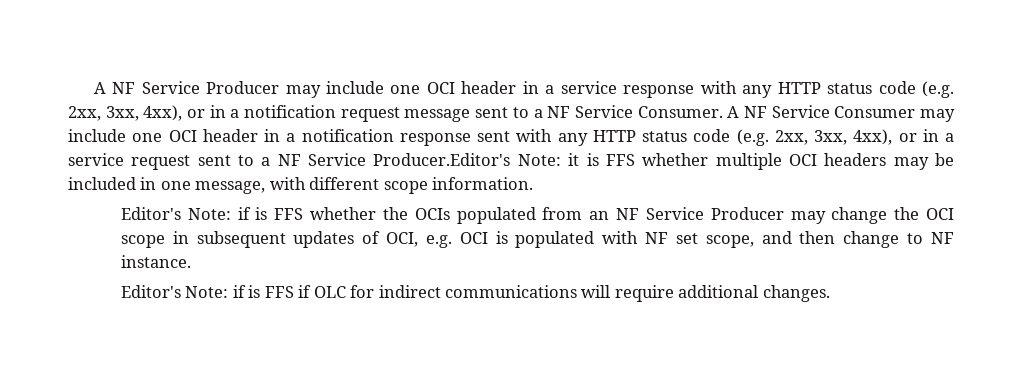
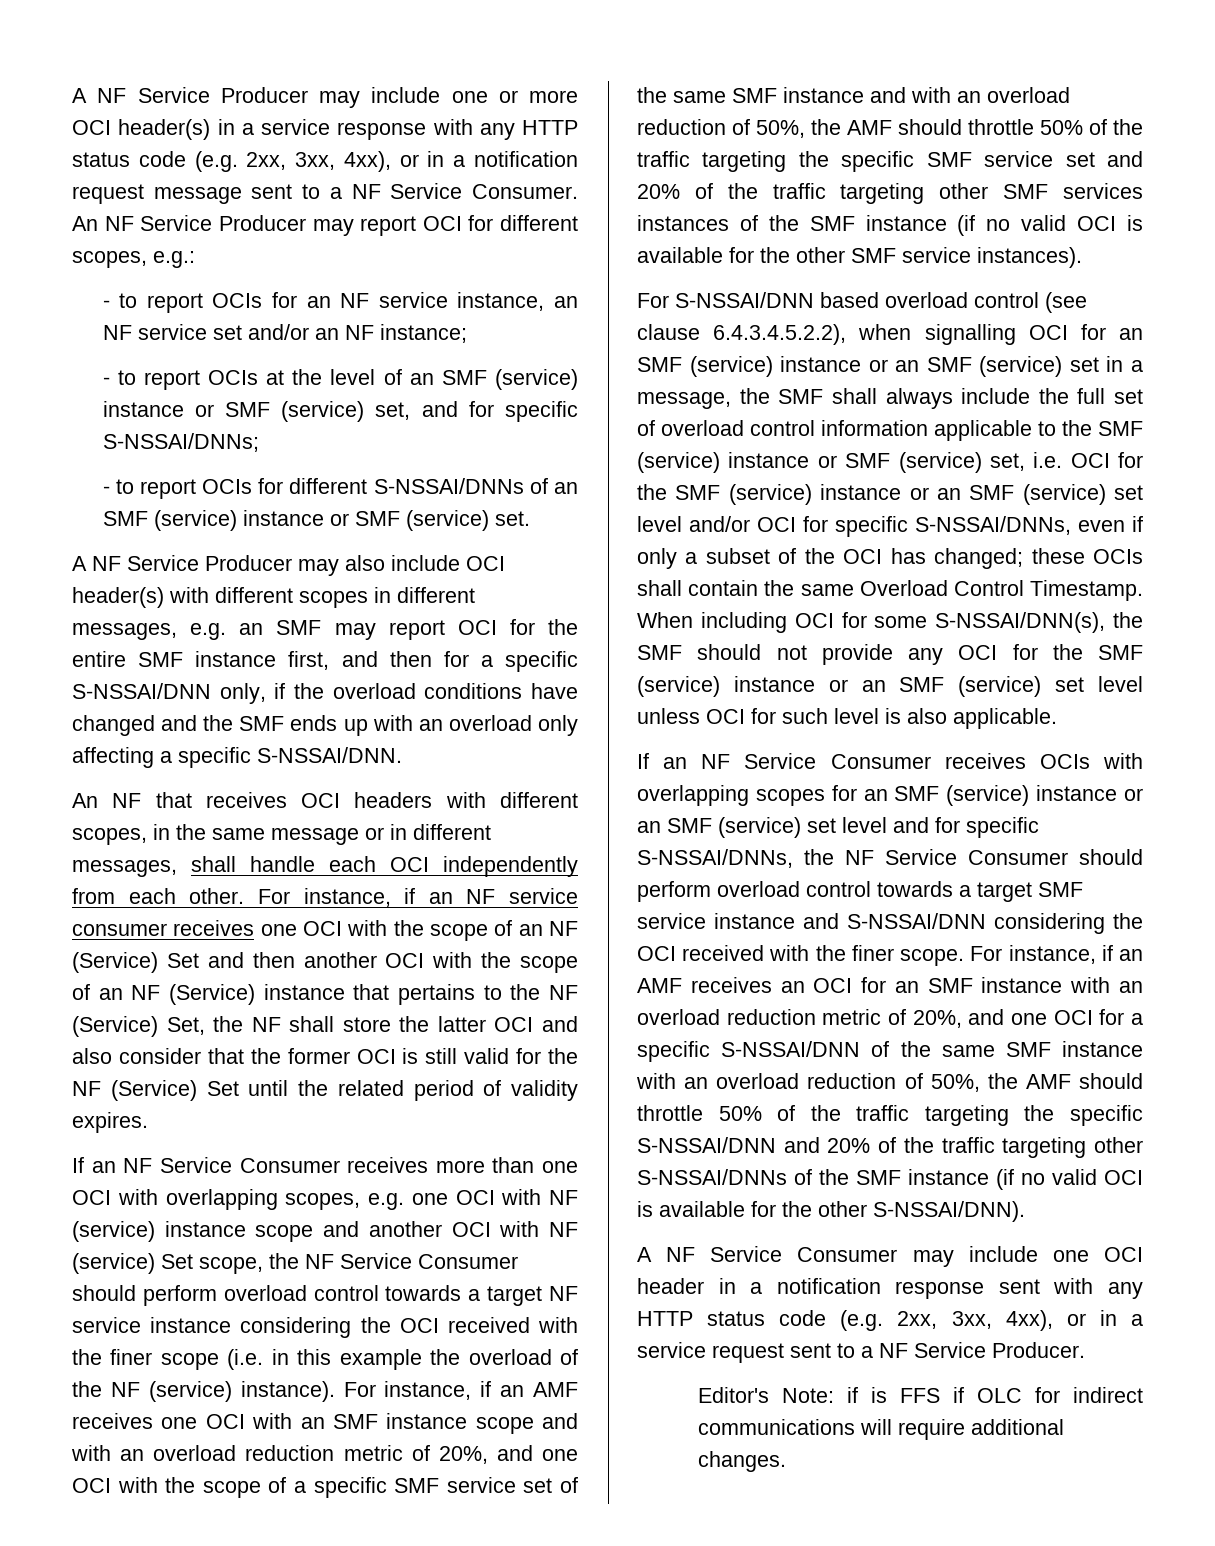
[426,81,517,94] OCI header -> [498,90,578,103] [72,119,211,140] or more OCI header(s)
(723, 112) none -> [72,215,578,236] [72,251,195,268] [102,292,578,313] [102,324,467,343] [102,369,578,390] [102,401,578,422] [102,433,259,452] [102,478,579,499] [102,510,530,531] [72,555,505,576] [72,587,475,608] [72,619,578,640] [72,651,578,672] [72,683,578,704] [72,715,578,736] [72,747,402,768] [72,792,578,808] [72,824,491,845] [72,856,578,877] [72,888,578,907] [72,920,578,941] [72,952,578,973] [72,984,578,1005] [72,1016,578,1037] [72,1048,578,1064] [72,1080,578,1101] [72,1112,148,1133] [72,1157,578,1173] [72,1189,578,1210] [72,1221,578,1242] [72,1253,518,1274] [72,1285,578,1306] [72,1317,579,1338] [72,1349,579,1370] [72,1381,578,1402] [72,1413,578,1434] [71,1445,578,1464] [72,1477,578,1498] [637,87,1070,103] [637,119,1143,138] [637,151,1143,172] [637,183,1143,204] [637,215,1143,236] [637,247,1082,268] [637,292,1087,313] [637,324,1143,345] [637,356,1143,377] [637,388,1143,409] [637,420,1143,441] [637,452,1143,473] [637,484,1143,505] [637,516,1143,537] [637,548,1143,569] [637,580,1143,601] [637,612,1143,633] [637,644,1143,665] [637,676,1143,697] [637,708,1057,729] [637,753,1143,769] [637,785,1143,806] [637,817,1039,838] [637,849,1143,868] [637,881,1083,902] [637,913,1143,934] [637,945,1143,966] [637,977,1143,993] [637,1009,1143,1028] [637,1041,1143,1062] [636,1073,1143,1092] [637,1105,1143,1126] [637,1137,1143,1158] [637,1169,1143,1190] [637,1201,1025,1222] An NF Service Producer may report OCI for different scopes, e.g.: // - to report OCIs for an NF service instance, an NF service set and/or an NF instance; // - to report OCIs at the level of an SMF (service) instance or SMF (service) set, and for specific S-NSSAI/DNNs; // - to report OCIs for different S-NSSAI/DNNs of an SMF (service) instance or SMF (service) set. // A NF Service Producer may also include OCI header(s) with different scopes in different messages, e.g. an SMF may report OCI for the entire SMF instance first, and then for a specific S-NSSAI/DNN only, if the overload conditions have changed and the SMF ends up with an overload only affecting a specific S-NSSAI/DNN. // An NF that receives OCI headers with different scopes, in the same message or in different messages, shall handle each OCI independently from each other. For instance, if an NF service consumer receives one OCI with the scope of an NF (Service) Set and then another OCI with the scope of an NF (Service) instance that pertains to the NF (Service) Set, the NF shall store the latter OCI and also consider that the former OCI is still valid for the NF (Service) Set until the related period of validity expires. // If an NF Service Consumer receives more than one OCI with overlapping scopes, e.g. one OCI with NF (service) instance scope and another OCI with NF (service) Set scope, the NF Service Consumer should perform overload control towards a target NF service instance considering the OCI received with the finer scope (i.e. in this example the overload of the NF (service) instance). For instance, if an AMF receives one OCI with an SMF instance scope and with an overload reduction metric of 20%, and one OCI with the scope of a specific SMF service set of the same SMF instance and with an overload reduction of 50%, the AMF should throttle 50% of the traffic targeting the specific SMF service set and 20% of the traffic targeting other SMF services instances of the SMF instance (if no valid OCI is available for the other SMF service instances). // For S-NSSAI/DNN based overload control (see clause 6.4.3.4.5.2.2), when signalling OCI for an SMF (service) instance or an SMF (service) set in a message, the SMF shall always include the full set of overload control information applicable to the SMF (service) instance or SMF (service) set, i.e. OCI for the SMF (service) instance or an SMF (service) set level and/or OCI for specific S-NSSAI/DNNs, even if only a subset of the OCI has changed; these OCIs shall contain the same Overload Control Timestamp. When including OCI for some S-NSSAI/DNN(s), the SMF should not provide any OCI for the SMF (service) instance or an SMF (service) set level unless OCI for such level is also applicable. // If an NF Service Consumer receives OCIs with overlapping scopes for an SMF (service) instance or an SMF (service) set level and for specific S-NSSAI/DNNs, the NF Service Consumer should perform overload control towards a target SMF service instance and S-NSSAI/DNN considering the OCI received with the finer scope. For instance, if an AMF receives an OCI for an SMF instance with an overload reduction metric of 20%, and one OCI for a specific S-NSSAI/DNN of the same SMF instance with an overload reduction of 50%, the AMF should throttle 50% of the traffic targeting the specific S-NSSAI/DNN and 20% of the traffic targeting other S-NSSAI/DNNs of the SMF instance (if no valid OCI is available for the other S-NSSAI/DNN). //
[373,153,955,170] [68,177,534,194] [120,207,954,224] [120,231,954,248] [120,255,191,268] Producer.Editor's Note: it is FFS whether multiple OCI headers may be included in one message, with different scope information. // Editor's Note: if is FFS whether the OCIs populated from an NF Service Producer may change the OCI scope in subsequent updates of OCI, e.g. OCI is populated with NF set scope, and then change to NF instance. -> [992,1342,1085,1358] Producer.

